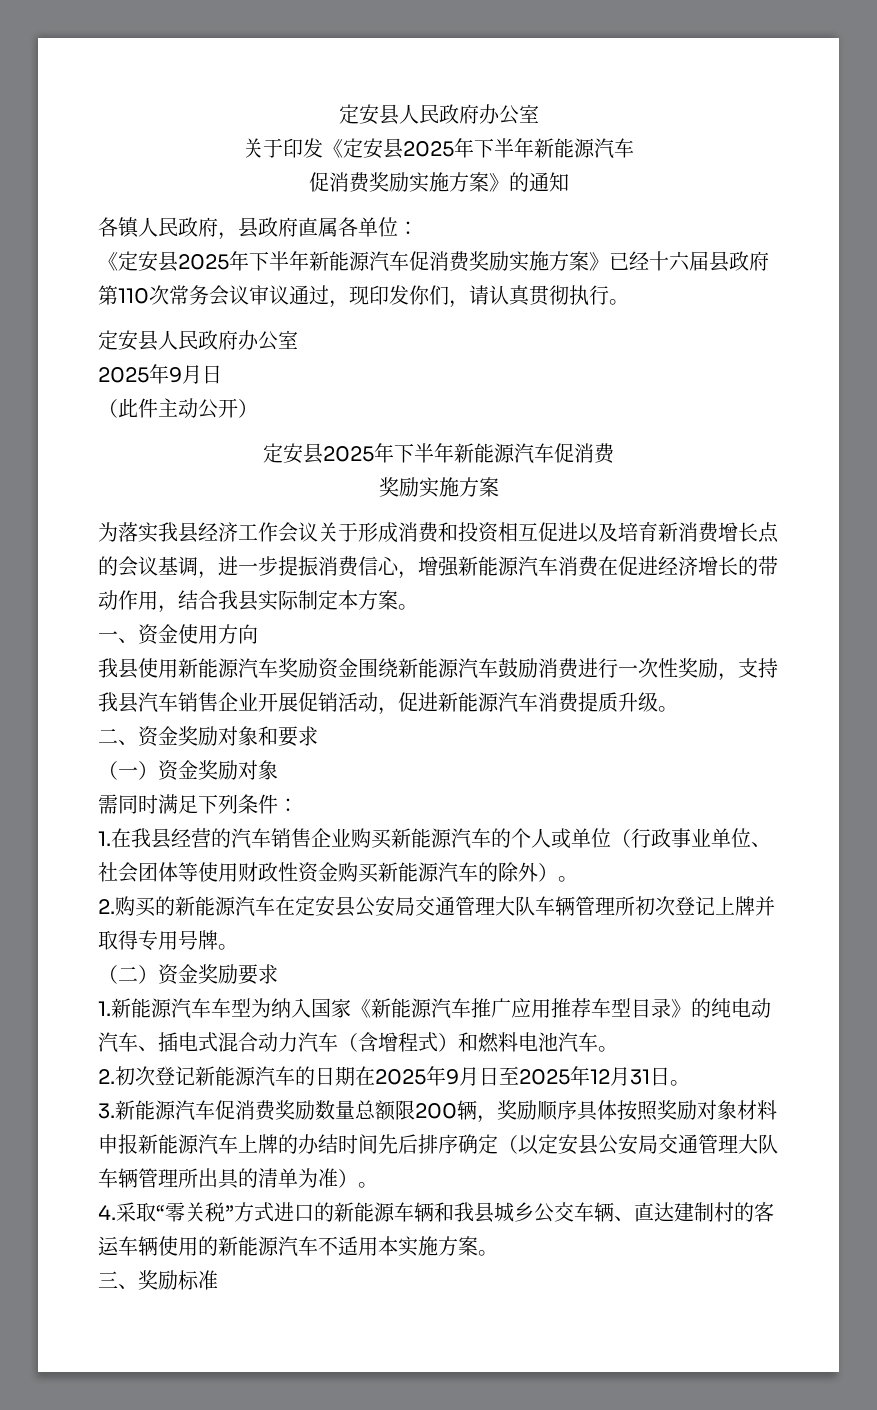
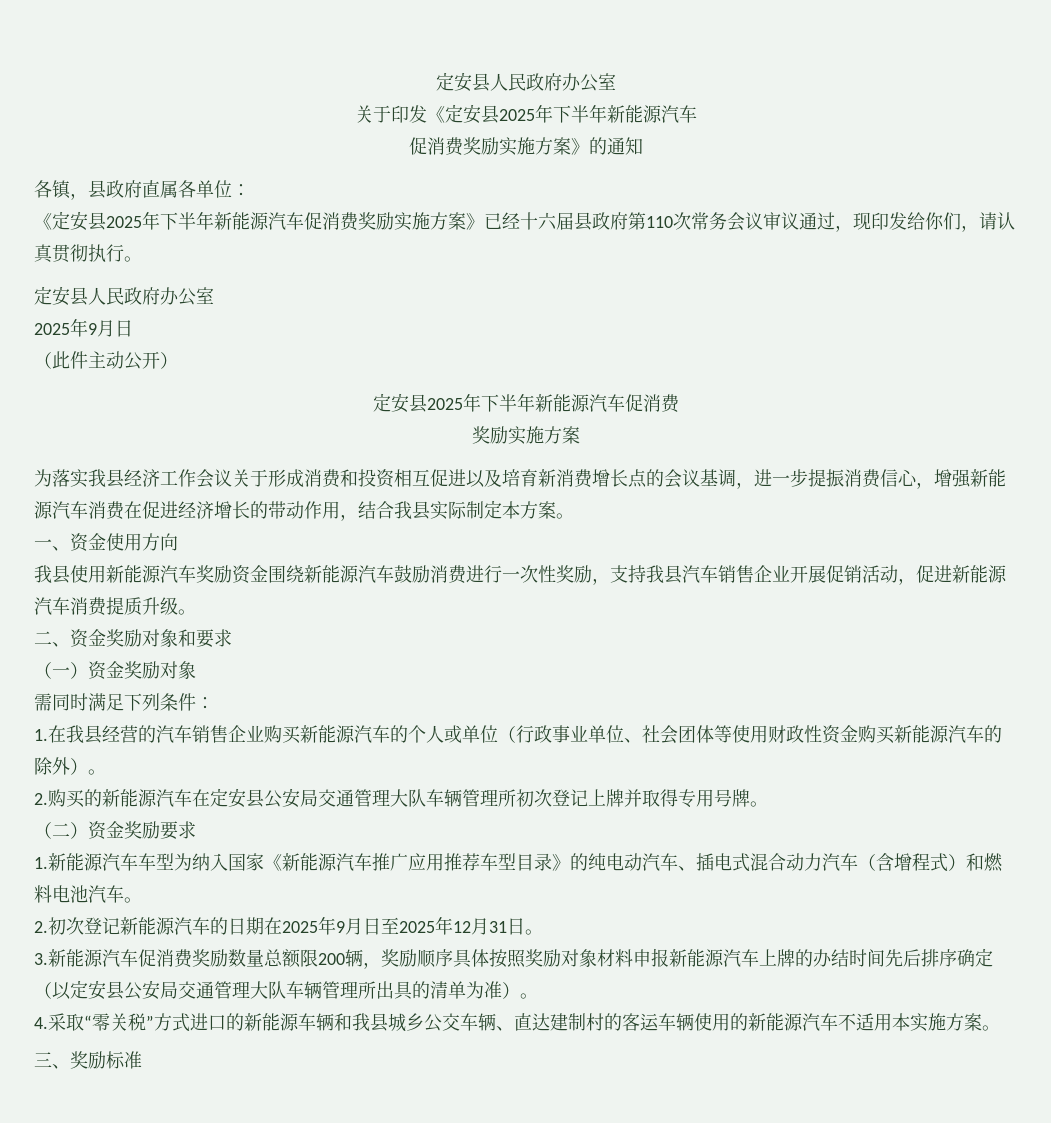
[138,217,218,237] 人民政府 -> (71, 189) none
(409, 295) none -> [907,212,925,230] 给

